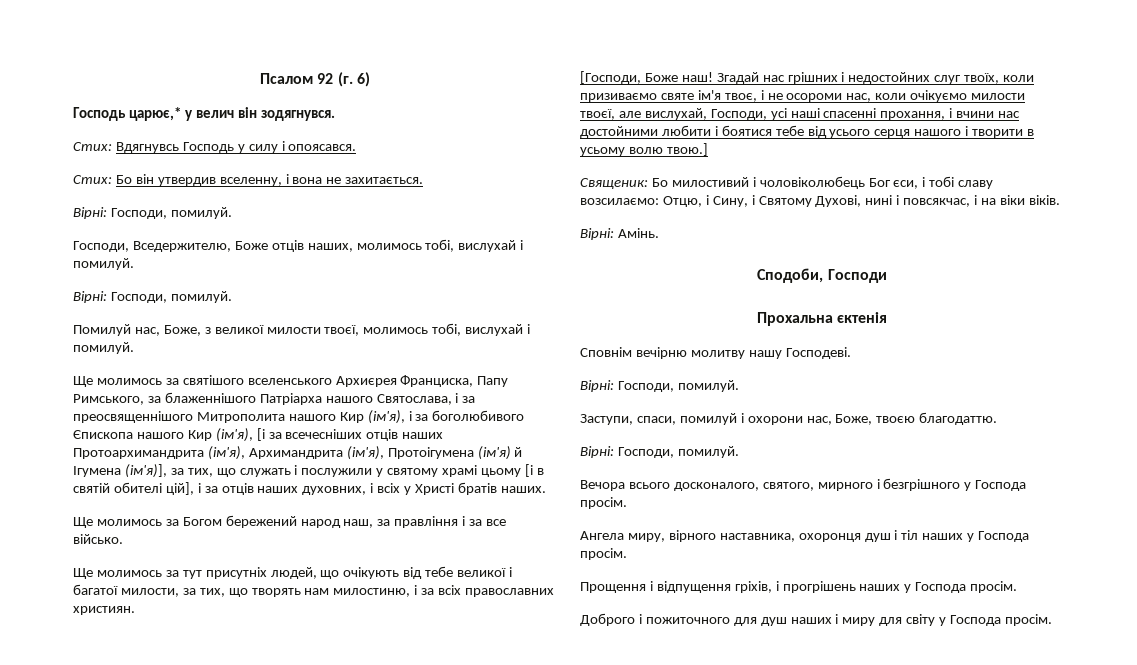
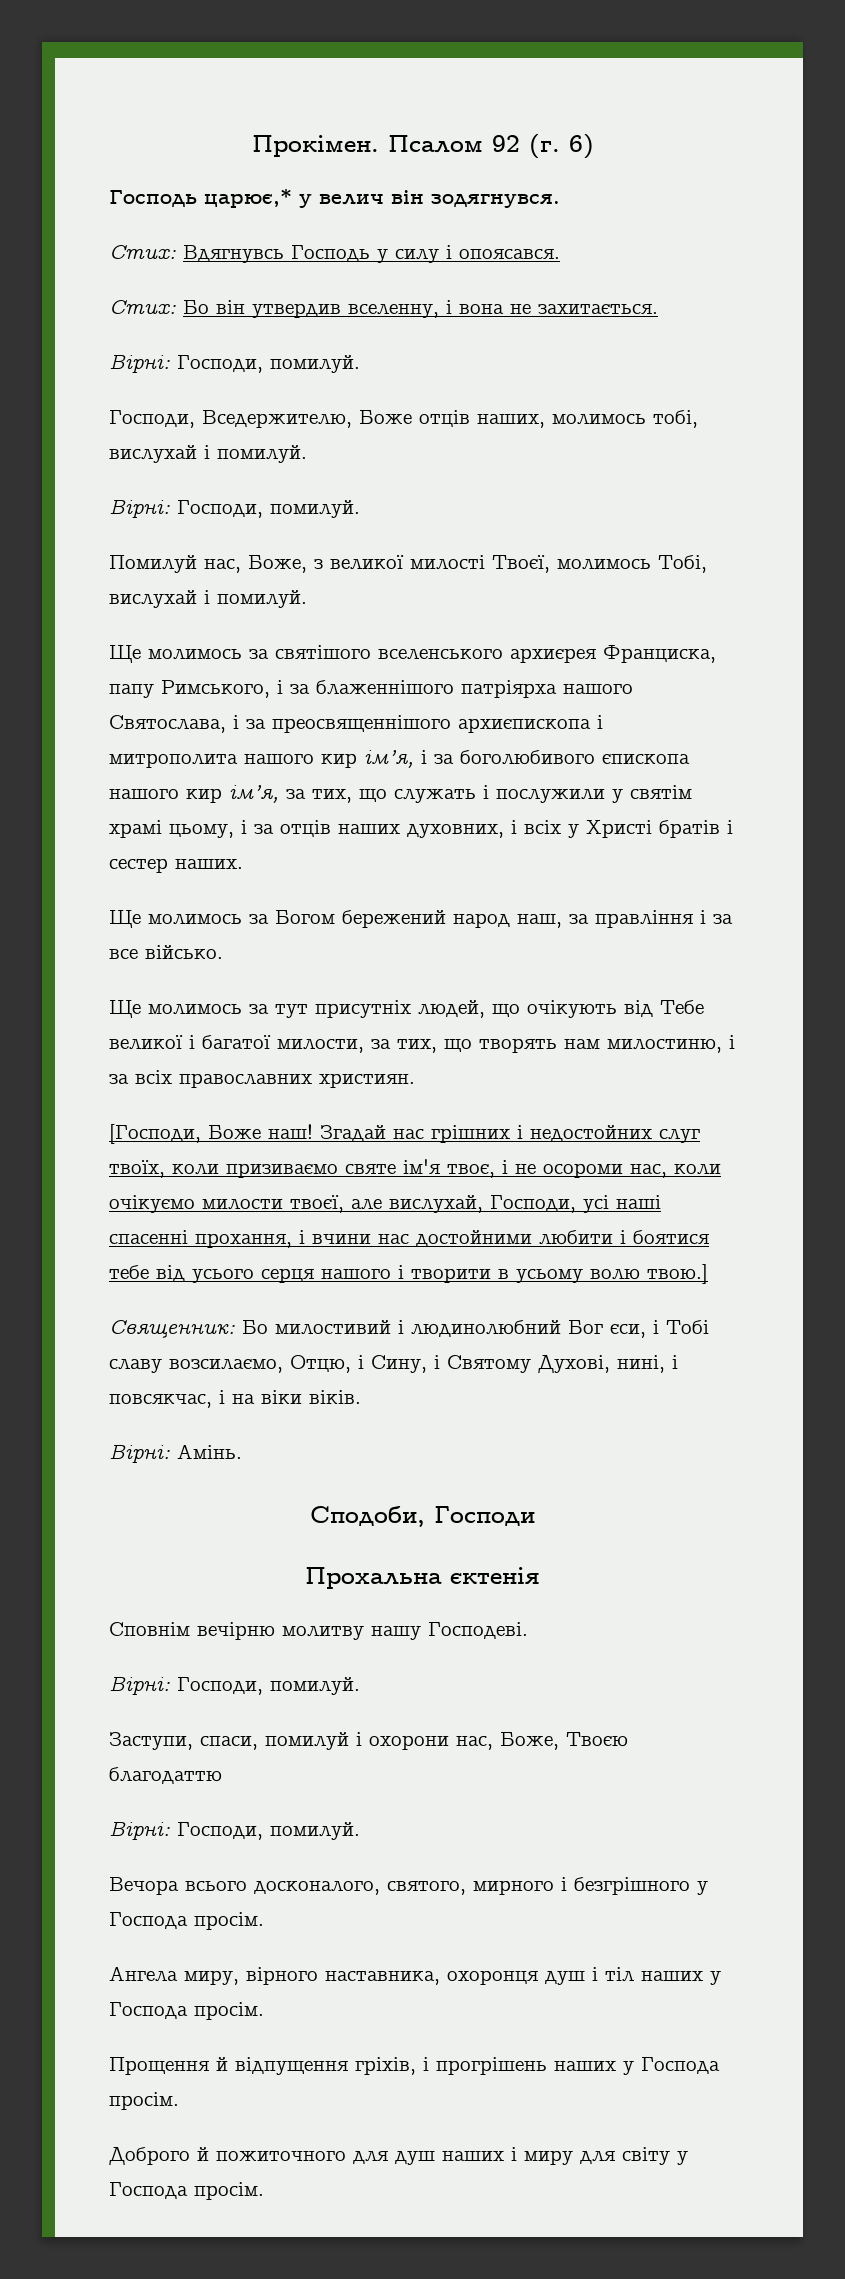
(260, 78) none -> [251,135,379,157] Прокімен.
[266,323,462,336] милости твоєї, молимось тобі, -> [410,555,707,573] милості Твоєї, молимось Тобі,
[335,375,509,387] [73,394,144,405] Архиєрея Франциска, Папу Римського, -> [510,645,716,663] [109,680,283,698] архиєрея Франциска, папу Римського, і
[259,393,322,405] Патріарха -> [461,680,557,698] патріярха
[196,410,525,424] [73,428,444,442] [73,446,523,460] [73,464,167,478] Митрополита нашого Кир (ім'я), і за боголюбивого Єпископа нашого Кир (ім'я), [і за всечесніших отців наших Протоархимандрита (ім'я), Архимандрита (ім'я), Протоігумена (ім'я) й Ігумена (ім'я)], -> [458,715,603,733] [109,750,690,768] [109,785,279,803] архиєпископа і митрополита нашого кир ім’я, і за боголюбивого єпископа нашого кир ім’я,
[387,464,544,477] [73,482,194,495] святому храмі цьому [і в святій обителі цій], -> [630,785,692,799] [109,820,234,838] святім храмі цьому,
(497, 488) none -> [727,820,733,834] [109,858,168,873] і сестер
[425,566,454,577] тебе -> [660,1000,704,1014] Тебе
[580,178,648,189] Священик: -> [109,1320,235,1338] Священник:
[759,176,865,189] чоловіколюбець -> [411,1320,561,1337] людинолюбний
[929,176,994,189] [580,198,659,205] тобі славу возсилаємо: -> [666,1320,709,1334] [109,1359,283,1373] Тобі славу возсилаємо,
[865,195,893,205] нині -> [617,1355,665,1373] нині,
[876,412,998,425] твоєю благодаттю. -> [566,1732,628,1747] [109,1767,222,1784] Твоєю благодаттю
[649,581,653,591] і -> [216,2057,228,2071] й
[638,614,642,624] і -> [197,2147,209,2161] й

